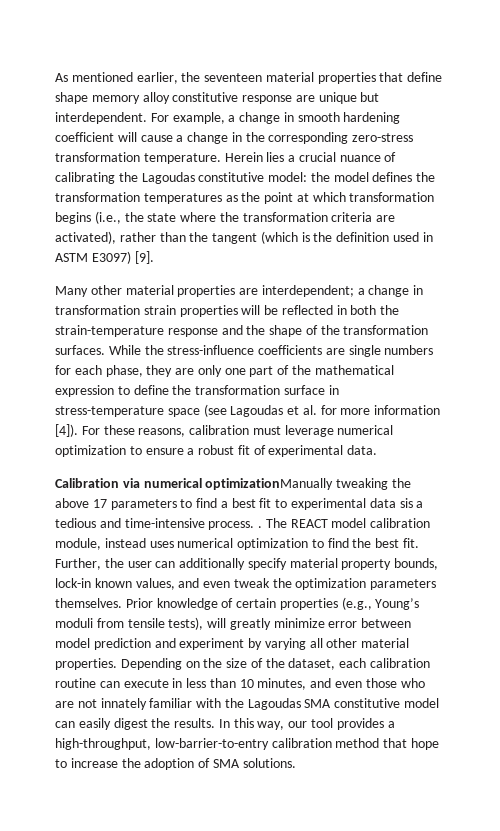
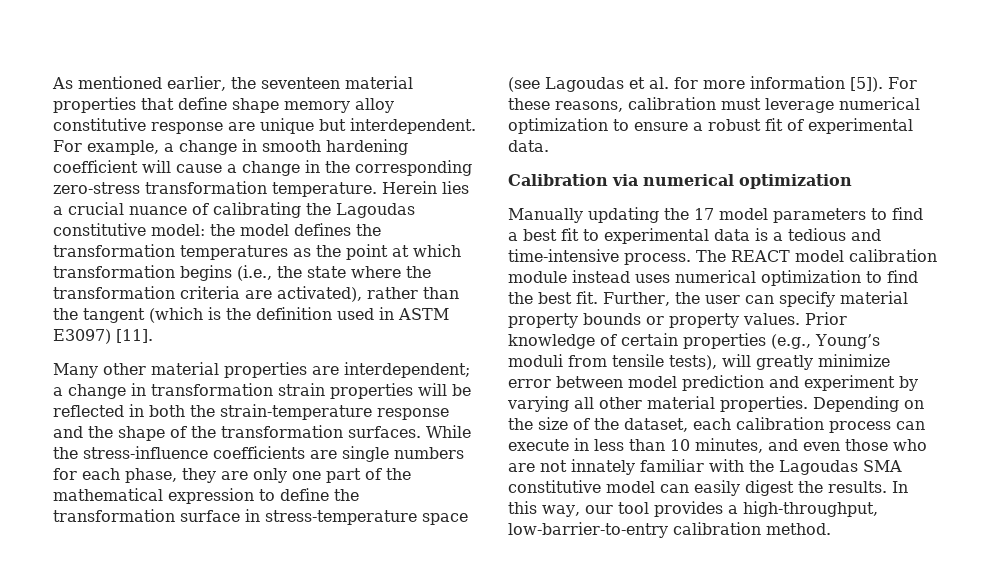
[134,251,154,264] [9]. -> [116,329,153,343] [11].
[55,424,78,437] [4]). -> [850,77,883,92] [5]).
[205,478,411,490] [55,498,107,508] optimizationManually tweaking the above 17 -> [739,174,852,189] [508,207,768,223] optimization // Manually updating the 17 model
[399,498,413,508] sis -> [755,228,768,241] is
[258,526,263,528] . -> (691, 259) none
[55,538,101,550] module, -> [508,271,567,283] module
[179,558,246,570] additionally -> (774, 299) none
[394,558,439,570] [55,578,437,590] [55,598,122,608] bounds, lock-in known values, and even tweak the optimization parameters themselves. -> [583,313,800,328] bounds or property values.
[55,678,96,688] routine -> [829,421,891,433] process
[335,738,439,750] [55,758,296,770] method that hope to increase the adoption of SMA solutions. -> [766,523,831,535] method.

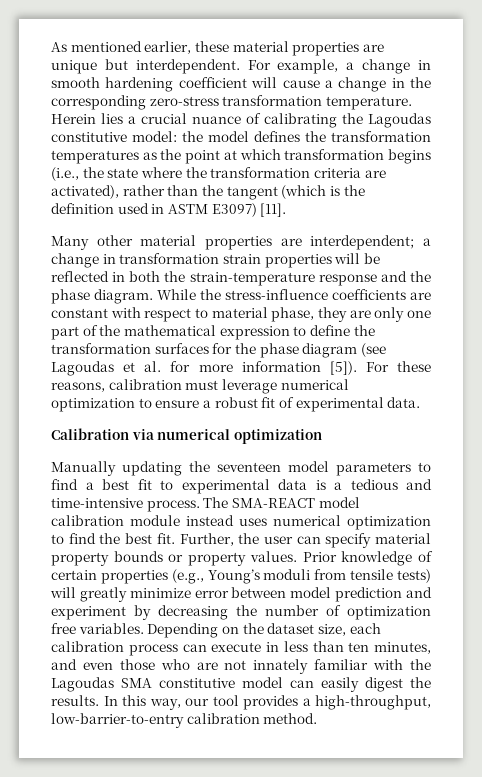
[230,76,413,89] [53,97,394,113] [53,118,223,134] the seventeen material properties that define shape memory alloy constitutive response -> [194,41,360,56] these material properties
[118,425,421,441] shape of the transformation surfaces. -> [51,289,153,304] phase diagram.
[342,446,464,462] [53,468,120,480] single numbers for each -> [51,307,268,322] constant with respect to material
[180,509,468,525] surface in stress-temperature space -> [154,343,358,358] surfaces for the phase diagram
[694,208,714,220] 17 -> [217,462,281,472] seventeen
[731,250,790,262] REACT -> [231,498,315,508] SMA-REACT
[669,355,717,370] tests), -> [396,569,431,583] tests)
[507,396,924,412] [508,417,688,432] varying all other material properties. Depending on the size of the dataset, -> [158,605,431,620] [51,623,346,638] decreasing the number of optimization free variables. Depending on the dataset size,
[670,439,690,451] 10 -> [348,642,370,652] ten

